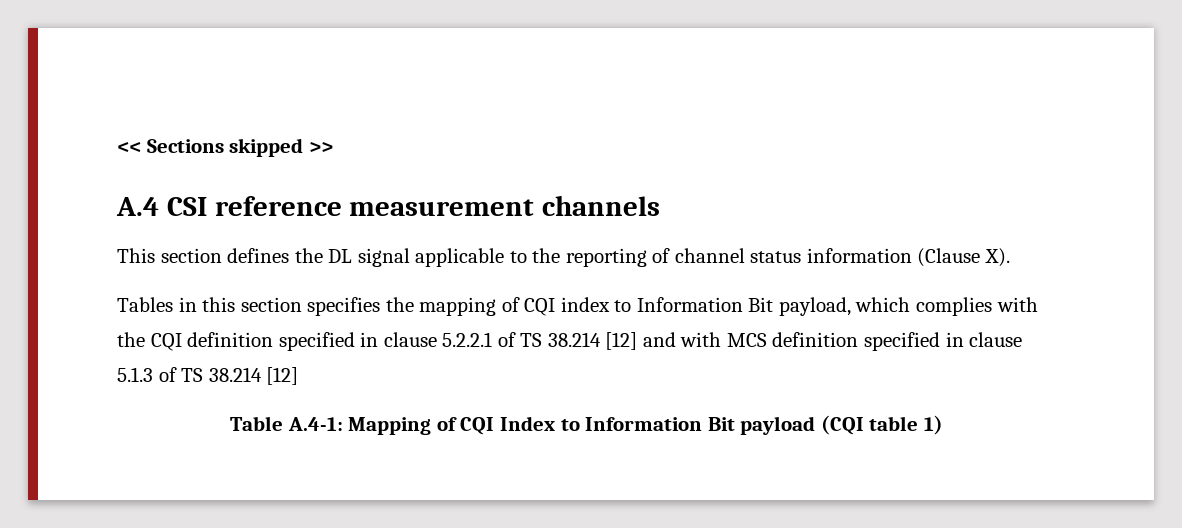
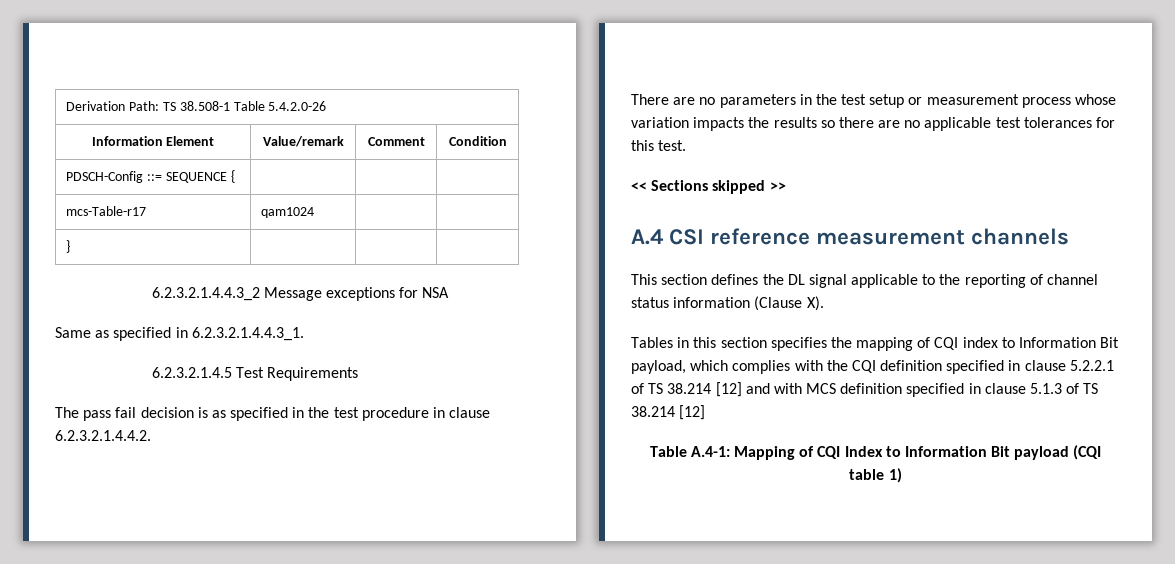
(117, 147) none -> [66,101,327,111] [91,136,215,146] [262,136,344,147] [367,137,425,146] [448,136,507,146] [66,170,235,183] [66,206,147,216] [261,207,315,218] [66,240,71,253] [151,287,450,301] [55,327,304,341] [151,367,358,381] [55,407,491,421] [55,430,151,441] [631,94,1117,108] [631,117,1116,131] [631,140,687,151] Derivation Path: TS 38.508-1 Table 5.4.2.0-26 // Information Element | Value/remark | Comment | Condition // PDSCH-Config ::= SEQUENCE { | | | // mcs-Table-r17 | qam1024 | | // } | | | // 6.2.3.2.1.4.4.3_2 Message exceptions for NSA // Same as specified in 6.2.3.2.1.4.4.3_1. // 6.2.3.2.1.4.5 Test Requirements // The pass fail decision is as specified in the test procedure in clause 6.2.3.2.1.4.4.2. // There are no parameters in the test setup or measurement process whose variation impacts the results so there are no applicable test tolerances for this test. //

